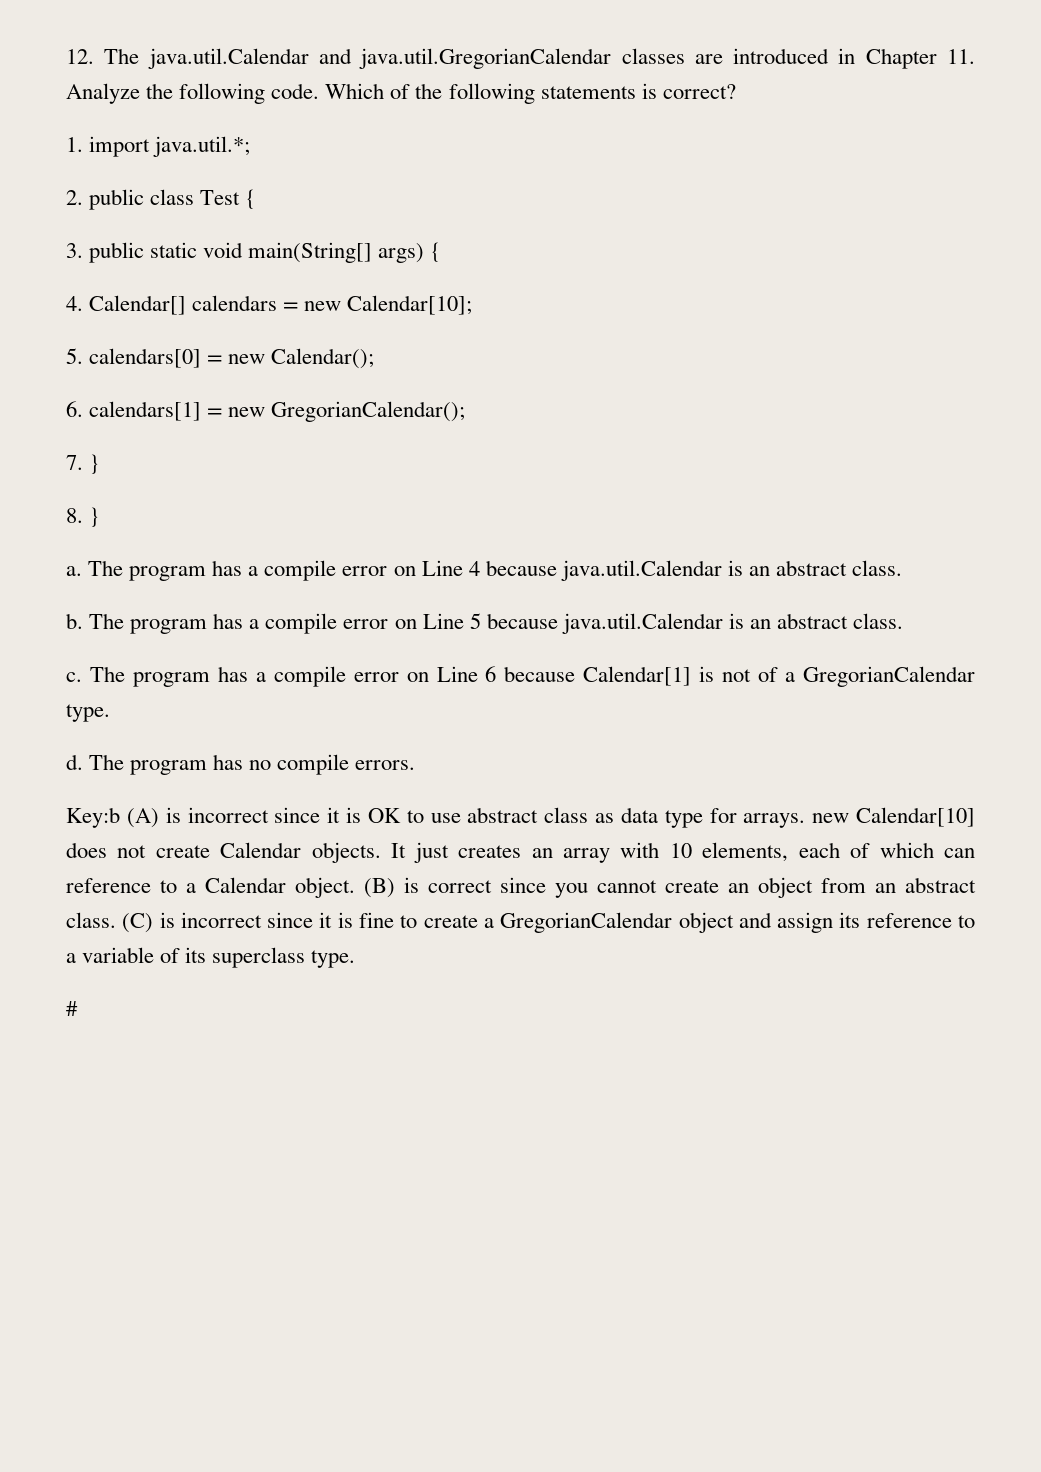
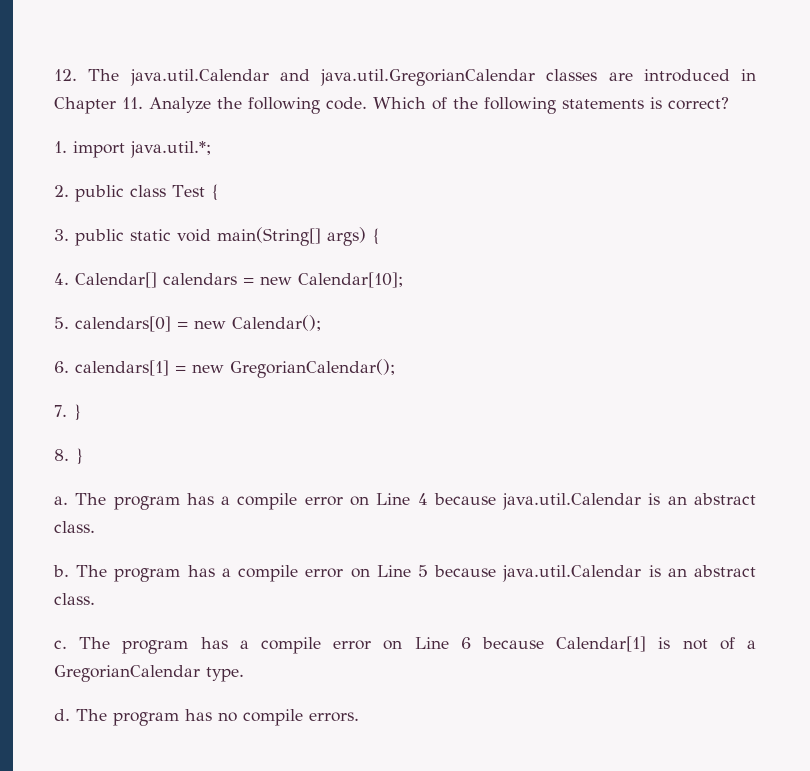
[66,807,976,828] [66,842,975,863] [66,877,976,898] [66,912,975,933] [66,947,356,968] [66,1001,78,1016] // Key:b (A) is incorrect since it is OK to use abstract class as data type for arrays. new Calendar[10] does not create Calendar objects. It just creates an array with 10 elements, each of which can reference to a Calendar object. (B) is correct since you cannot create an object from an abstract class. (C) is incorrect since it is fine to create a GregorianCalendar object and assign its reference to a variable of its superclass type. // # -> (359, 717) none

